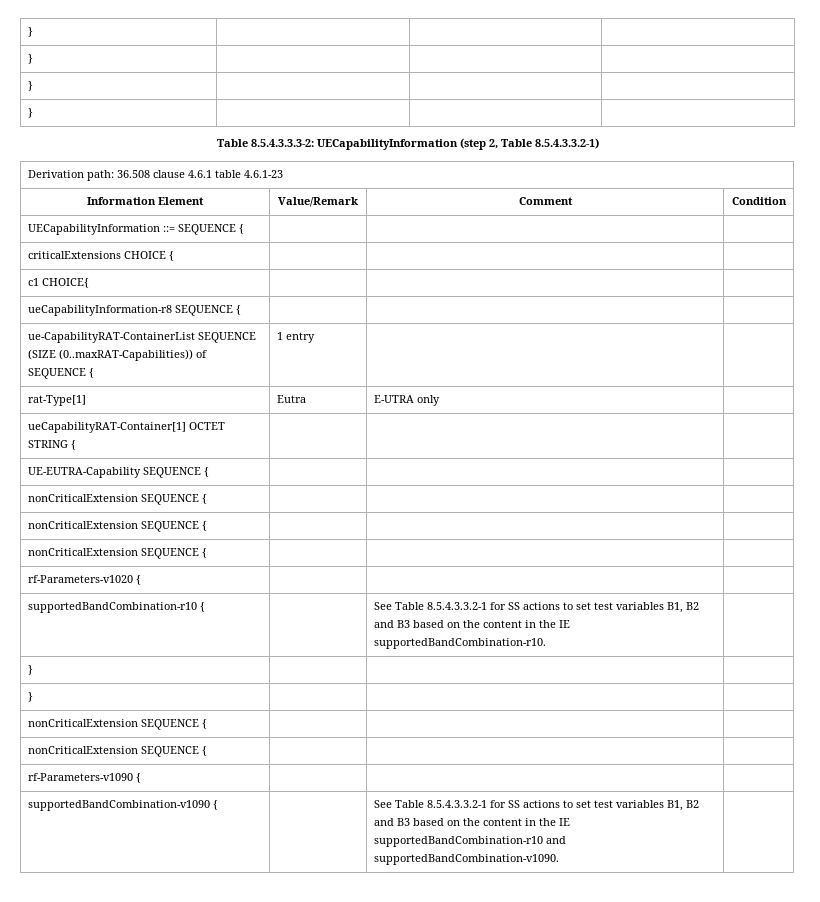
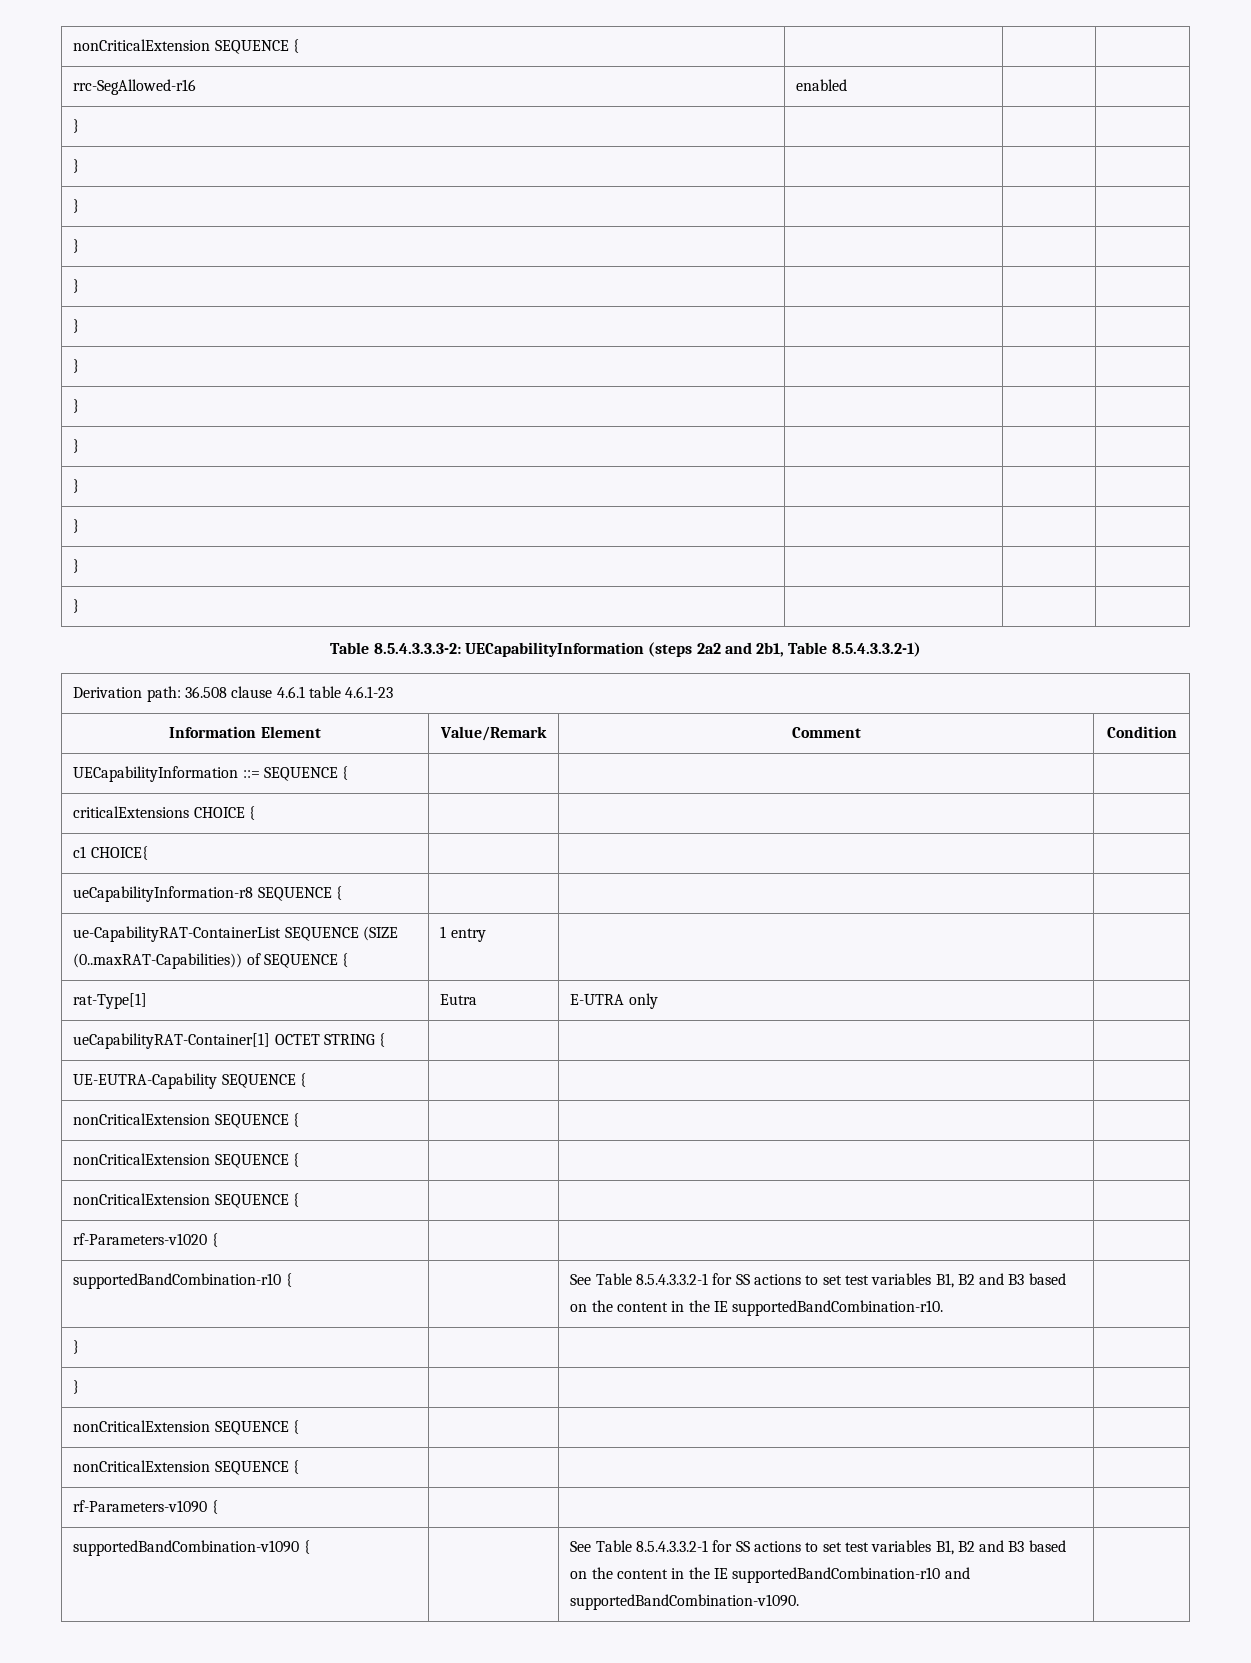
(27, 32) none -> [73,39,299,54] [73,79,197,95] [796,79,848,91] [73,119,80,133] [73,159,80,173] [73,199,80,213] [73,239,80,253] [73,279,80,293] [73,319,80,333] [73,359,80,373] [73,399,80,413] [73,439,80,453] nonCriticalExtension SEQUENCE { | | | // rrc-SegAllowed-r16 | enabled | | // } | | | // } | | | // } | | | // } | | | // } | | | // } | | | // } | | | // } | | | // } | | | //
[459,138,498,150] (step 2, -> [648,642,785,657] (steps 2a2 and 2b1,

